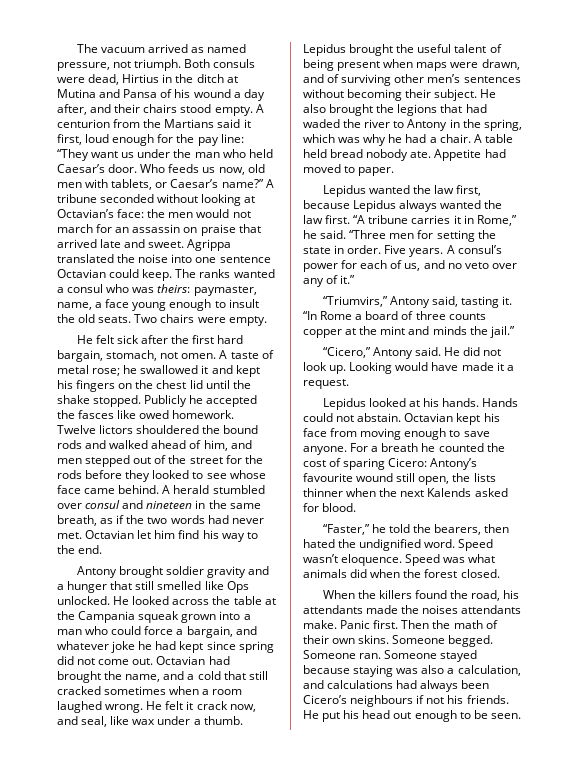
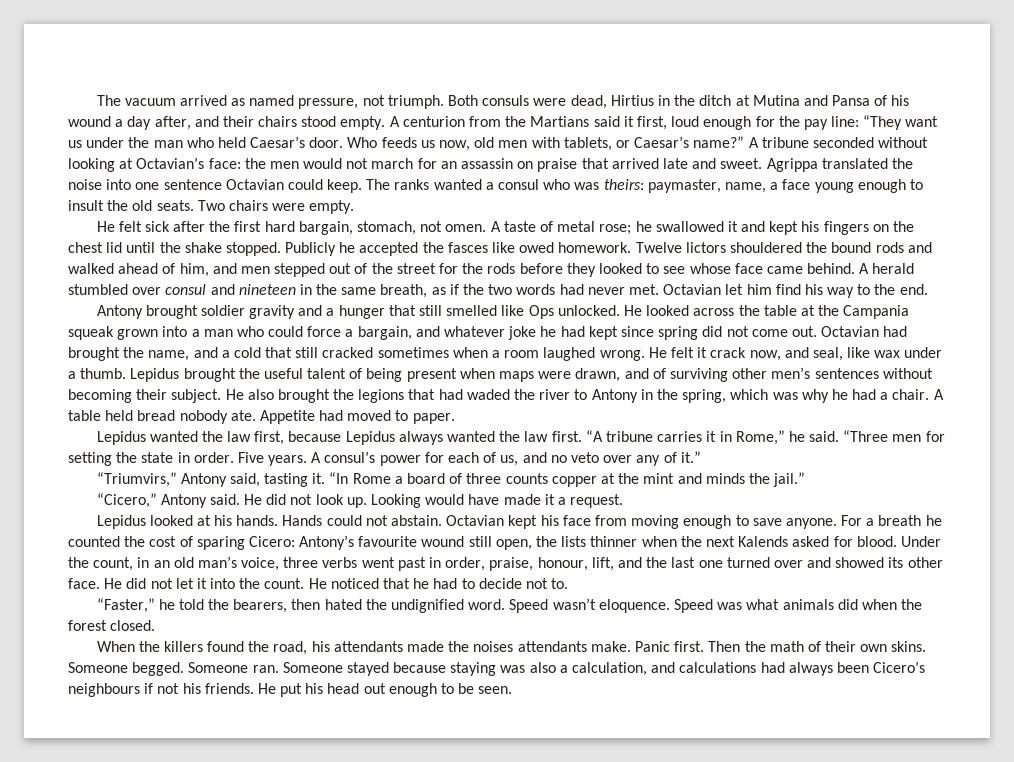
(357, 507) none -> [900,536,941,547] [68,556,943,571] [68,578,569,589] Under the count, in an old man’s voice, three verbs went past in order, praise, honour, lift, and the last one turned over and showed its other face. He did not let it into the count. He noticed that he had to decide not to.

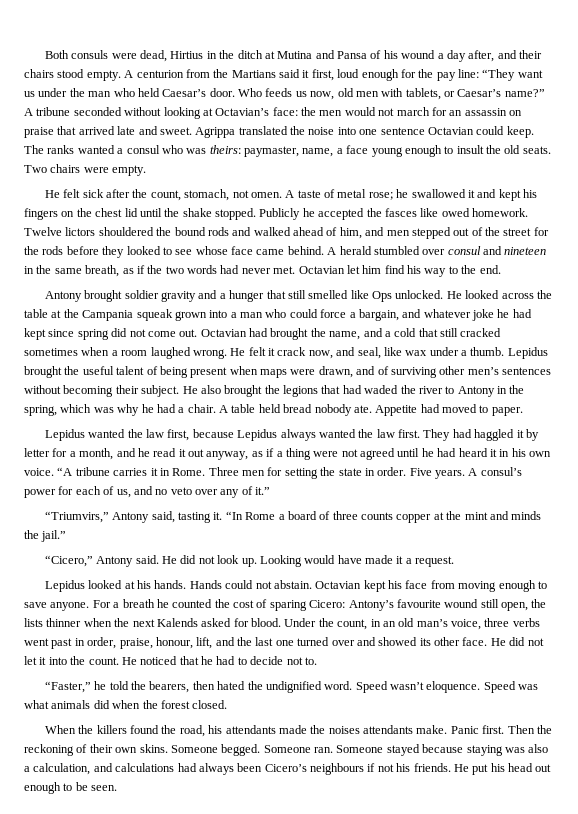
[96,95,444,109] The vacuum arrived as named pressure, not triumph. -> (44, 54) none
[234,221,353,235] first hard bargain, -> [150,190,181,201] count,
(582, 436) none -> [423,429,539,441] [24,448,551,460] [24,468,54,476] They had haggled it by letter for a month, and he read it out anyway, as if a thing were not agreed until he had heard it in his own voice.
[735,430,889,445] Rome,” he said. “Three -> [172,467,239,476] Rome. Three
[769,641,804,652] math -> [24,744,74,756] reckoning

